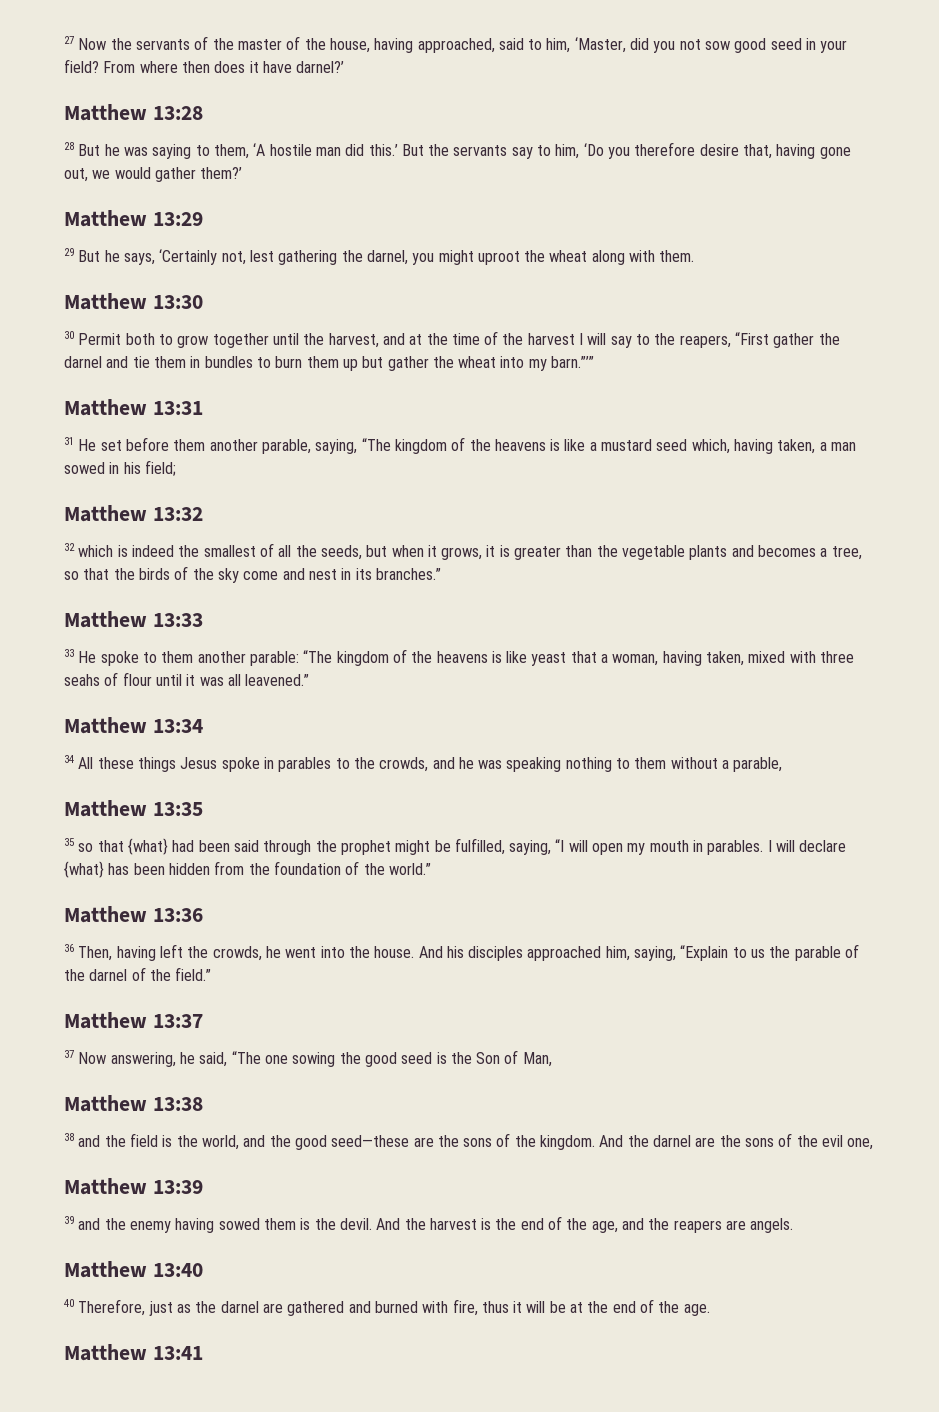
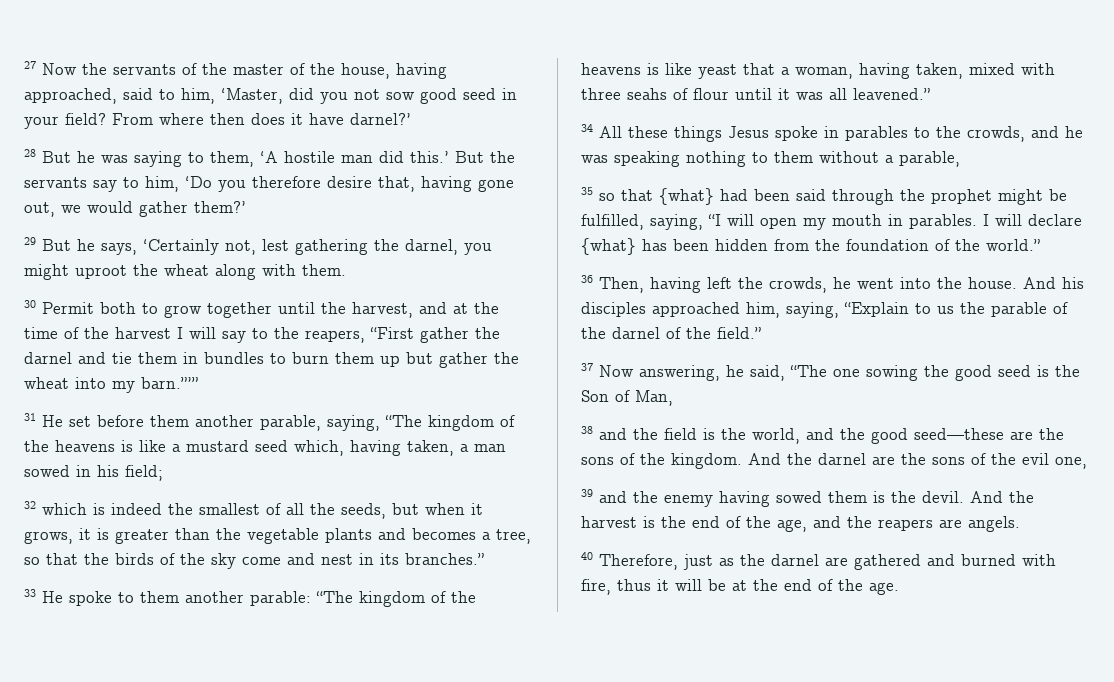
[64,104,203,121] // Matthew 13:28 -> (411, 119) none
[64,210,203,227] // Matthew 13:29 -> (246, 207) none
[64,293,203,310] // Matthew 13:30 -> (346, 270) none
[64,399,203,416] // Matthew 13:31 -> (198, 383) none
[64,505,203,522] // Matthew 13:32 -> (163, 473) none
[64,611,203,628] // Matthew 13:33 -> (484, 559) none
[64,717,203,734] // Matthew 13:34 -> (930, 94) none
[64,800,203,817] // Matthew 13:35 -> (960, 159) none
[64,906,203,923] // Matthew 13:36 -> (1040, 245) none
[64,1012,203,1029] // Matthew 13:37 -> (761, 333) none
[64,1095,203,1112] // Matthew 13:38 -> (673, 398) none
[64,1178,203,1195] // Matthew 13:39 -> (1087, 463) none
[64,1261,203,1278] // Matthew 13:40 -> (1020, 524) none
[64,1344,203,1361] // Matthew 13:41 -> (899, 588) none

